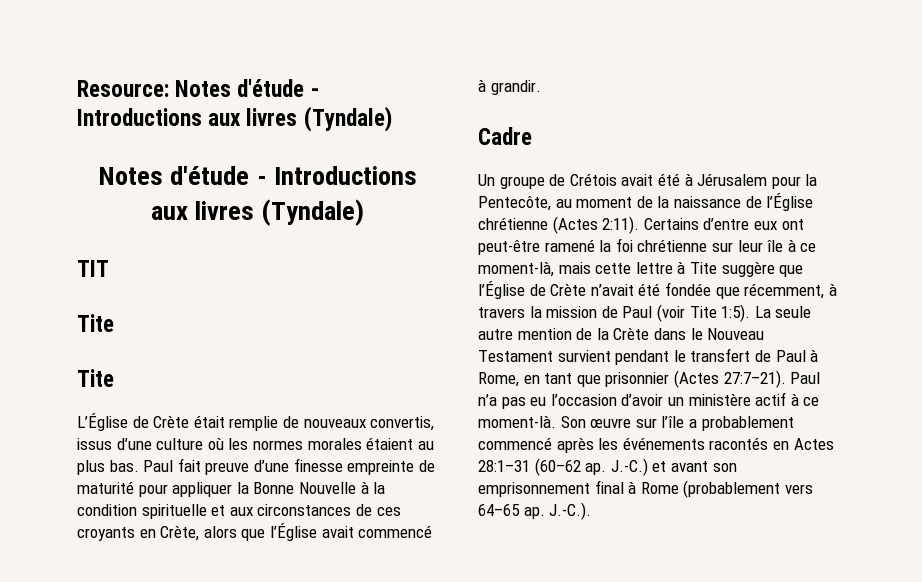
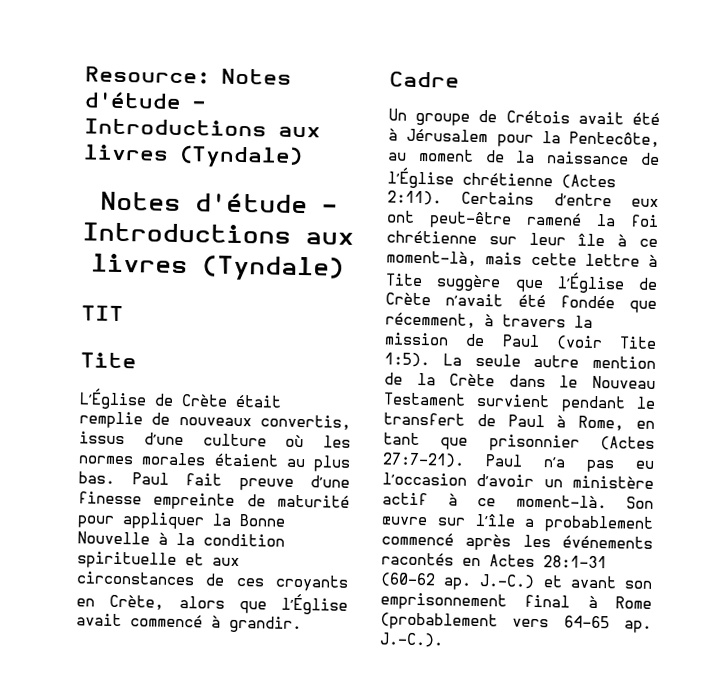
[77,369,114,387] // Tite -> (137, 360) none

